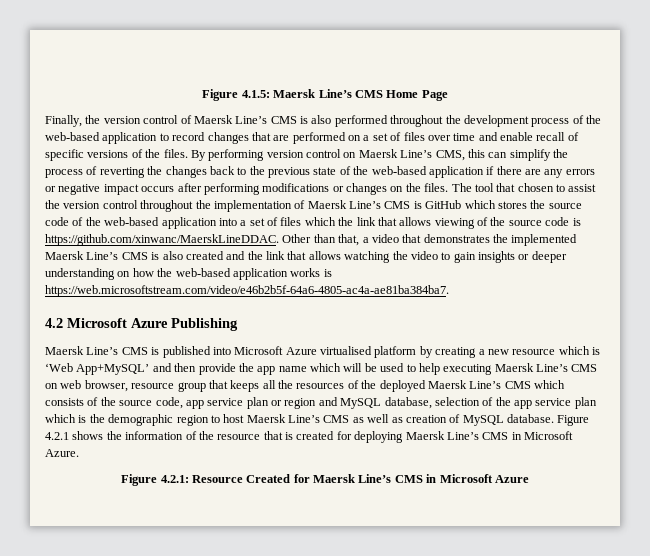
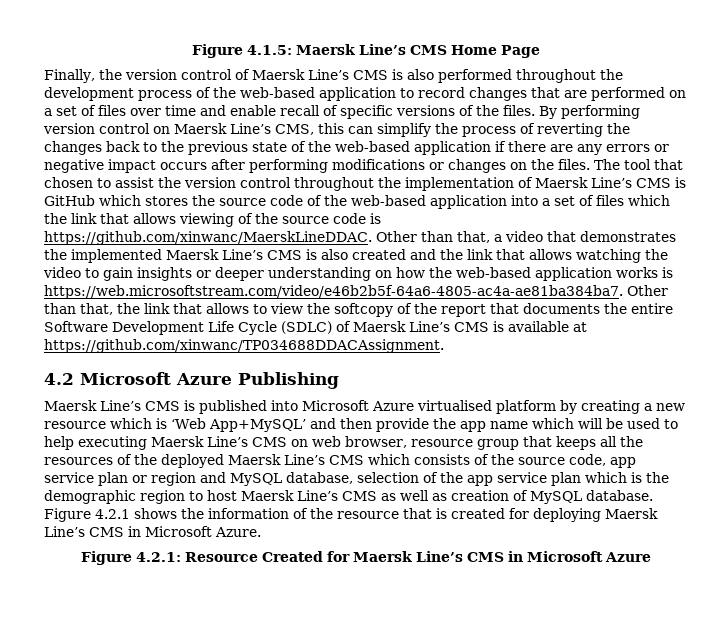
(449, 291) none -> [627,285,668,296] [44,303,673,317] [44,321,587,335] [44,339,444,353] Other than that, the link that allows to view the softcopy of the report that documents the entire Software Development Life Cycle (SDLC) of Maersk Line’s CMS is available at https://github.com/xinwanc/TP034688DDACAssignment.

